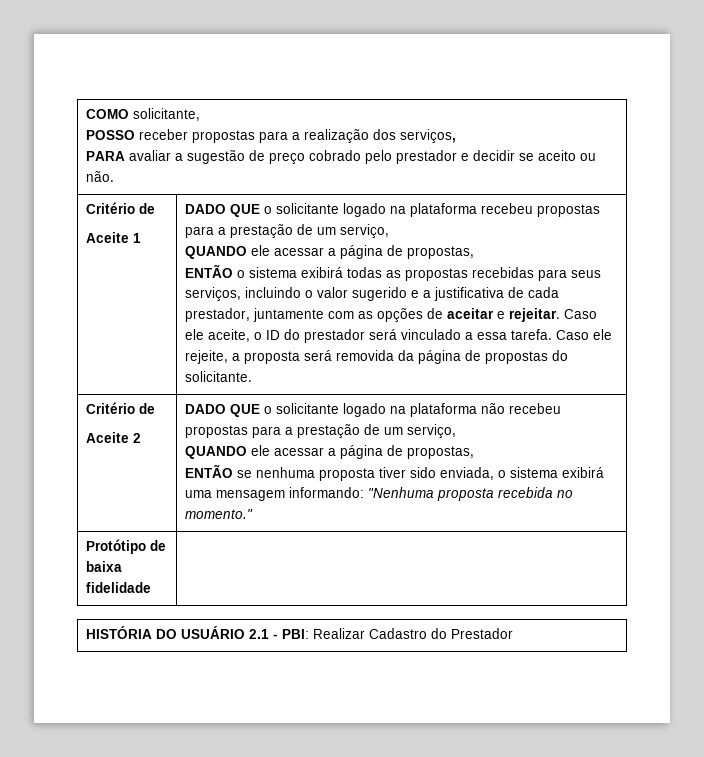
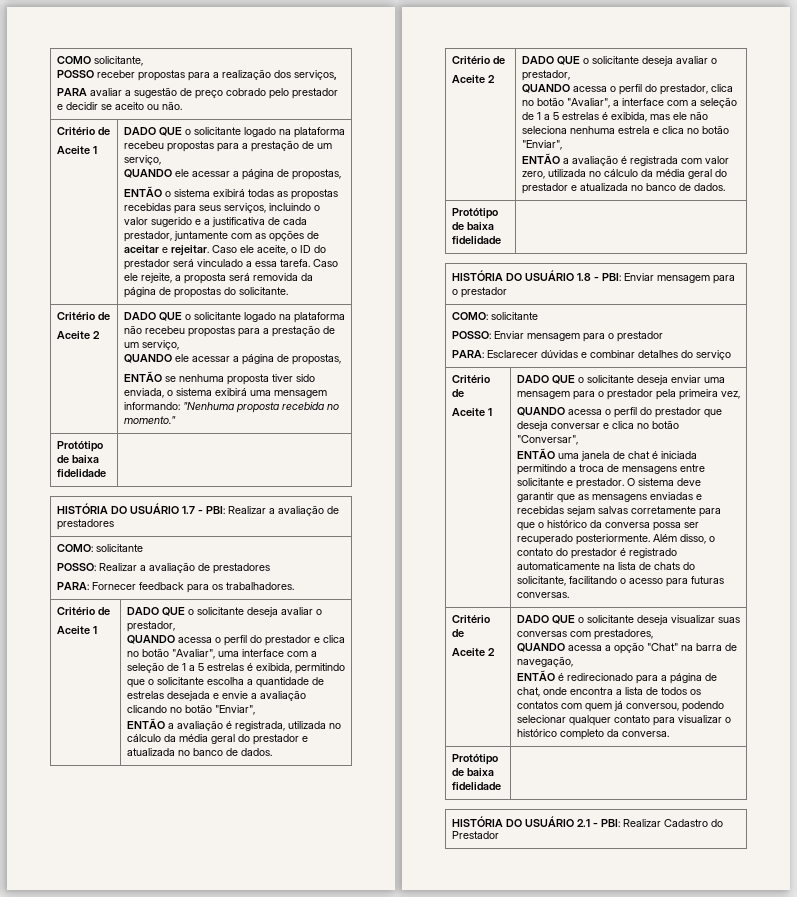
(152, 587) none -> [56,503,339,516] [56,519,114,530] [56,544,143,552] [56,562,270,574] [56,582,294,593] [56,607,110,615] [56,626,97,634] [126,607,322,617] [126,621,175,632] [126,635,345,646] [126,648,317,659] [126,662,345,674] [126,677,324,688] [126,690,306,701] [126,704,255,715] [126,718,341,731] [126,734,308,745] [126,748,272,756] [451,56,505,64] [451,75,495,83] [521,56,717,66] [521,70,570,81] [521,84,733,95] [521,97,737,108] [521,111,708,122] [521,125,729,134] [521,140,562,150] [521,153,729,166] [521,169,727,179] [521,183,725,194] [451,208,498,219] [451,222,494,230] [451,236,501,244] [451,270,735,284] [451,287,507,298] [451,312,538,320] [451,331,663,342] [451,350,731,360] [451,375,490,383] [451,389,464,397] [451,408,492,416] [516,375,725,385] [516,389,740,400] [516,407,722,418] [516,420,679,431] [516,435,578,445] [516,448,697,461] [516,464,705,475] [516,478,701,489] [516,492,702,503] [516,506,721,517] [516,520,699,531] [516,534,715,545] [516,548,677,559] [516,562,695,570] [516,576,724,587] [516,592,569,598] [451,615,490,623] [451,629,464,637] [451,648,495,656] [516,615,740,625] [516,629,653,640] [516,642,737,654] [516,656,573,667] [516,670,717,684] [516,687,701,697] [516,701,724,712] [516,715,731,726] [516,729,669,740] [451,754,498,765] [451,768,494,776] [451,782,501,790] // HISTÓRIA DO USUÁRIO 1.7 - PBI: Realizar a avaliação de prestadores // COMO: solicitante // POSSO: Realizar a avaliação de prestadores // PARA: Fornecer feedback para os trabalhadores. // Critério de // Aceite 1 | DADO QUE o solicitante deseja avaliar o prestador, // QUANDO acessa o perfil do prestador e clica no botão "Avaliar", uma interface com a seleção de 1 a 5 estrelas é exibida, permitindo que o solicitante escolha a quantidade de estrelas desejada e envie a avaliação clicando no botão "Enviar", // ENTÃO a avaliação é registrada, utilizada no cálculo da média geral do prestador e atualizada no banco de dados. // Critério de // Aceite 2 | DADO QUE o solicitante deseja avaliar o prestador, // QUANDO acessa o perfil do prestador, clica no botão "Avaliar", a interface com a seleção de 1 a 5 estrelas é exibida, mas ele não seleciona nenhuma estrela e clica no botão "Enviar", // ENTÃO a avaliação é registrada com valor zero, utilizada no cálculo da média geral do prestador e atualizada no banco de dados. // Protótipo de baixa fidelidade | // HISTÓRIA DO USUÁRIO 1.8 - PBI: Enviar mensagem para o prestador // COMO: solicitante // POSSO: Enviar mensagem para o prestador // PARA: Esclarecer dúvidas e combinar detalhes do serviço // Critério de // Aceite 1 | DADO QUE o solicitante deseja enviar uma mensagem para o prestador pela primeira vez, // QUANDO acessa o perfil do prestador que deseja conversar e clica no botão "Conversar", // ENTÃO uma janela de chat é iniciada permitindo a troca de mensagens entre solicitante e prestador. O sistema deve garantir que as mensagens enviadas e recebidas sejam salvas corretamente para que o histórico da conversa possa ser recuperado posteriormente. Além disso, o contato do prestador é registrado automaticamente na lista de chats do solicitante, facilitando o acesso para futuras conversas. // Critério de // Aceite 2 | DADO QUE o solicitante deseja visualizar suas conversas com prestadores, // QUANDO acessa a opção "Chat" na barra de navegação, // ENTÃO é redirecionado para a página de chat, onde encontra a lista de todos os contatos com quem já conversou, podendo selecionar qualquer contato para visualizar o histórico completo da conversa. // Protótipo de baixa fidelidade |

